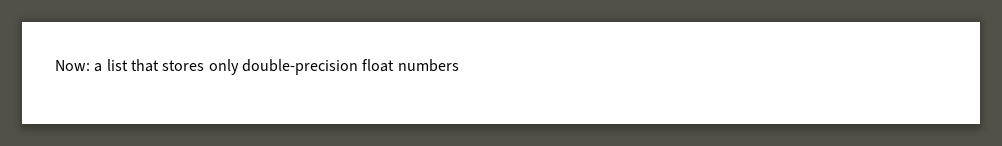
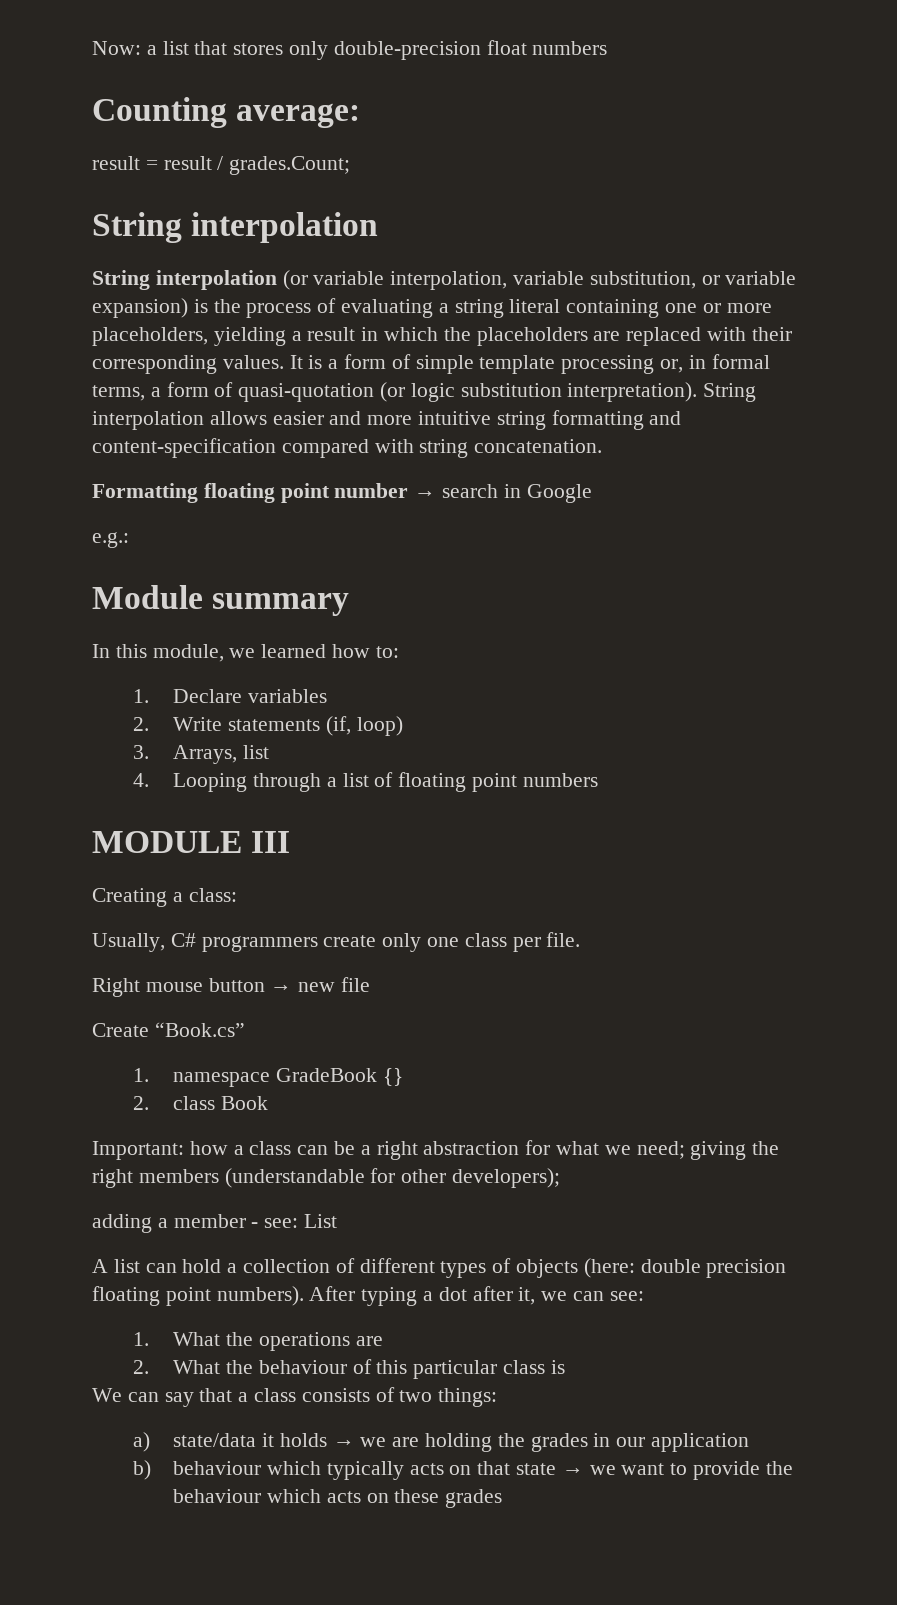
(459, 65) none -> [92,97,361,128] [92,156,351,175] [92,212,379,243] [92,270,797,290] [92,298,772,318] [92,327,792,346] [92,354,770,374] [92,382,757,402] [92,410,682,430] [92,438,603,458] [92,483,592,503] [92,532,129,548] [92,585,350,616] [92,644,399,662] [132,689,328,703] [132,716,403,736] [132,745,270,764] [132,772,598,792] [92,831,291,853] [92,888,237,907] [92,932,581,952] [92,977,371,997] [92,1022,245,1037] [132,1068,403,1087] [132,1096,269,1110] [92,1140,780,1160] [92,1168,561,1188] [92,1214,338,1233] [92,1258,787,1278] [92,1286,644,1306] [132,1332,383,1351] [132,1359,565,1379] [92,1387,498,1407] [132,1432,750,1452] [132,1460,793,1480] [173,1489,503,1508] // Counting average: // result = result / grades.Count; // String interpolation // String interpolation (or variable interpolation, variable substitution, or variable expansion) is the process of evaluating a string literal containing one or more placeholders, yielding a result in which the placeholders are replaced with their corresponding values. It is a form of simple template processing or, in formal terms, a form of quasi-quotation (or logic substitution interpretation). String interpolation allows easier and more intuitive string formatting and content-specification compared with string concatenation. // Formatting floating point number → search in Google // e.g.: // Module summary // In this module, we learned how to: // 1. Declare variables // 2. Write statements (if, loop) // 3. Arrays, list // 4. Looping through a list of floating point numbers // MODULE III // Creating a class: // Usually, C# programmers create only one class per file. // Right mouse button → new file // Create “Book.cs” // 1. namespace GradeBook {} // 2. class Book // Important: how a class can be a right abstraction for what we need; giving the right members (understandable for other developers); // adding a member - see: List // A list can hold a collection of different types of objects (here: double precision floating point numbers). After typing a dot after it, we can see: // 1. What the operations are // 2. What the behaviour of this particular class is // We can say that a class consists of two things: // a) state/data it holds → we are holding the grades in our application // b) behaviour which typically acts on that state → we want to provide the behaviour which acts on these grades

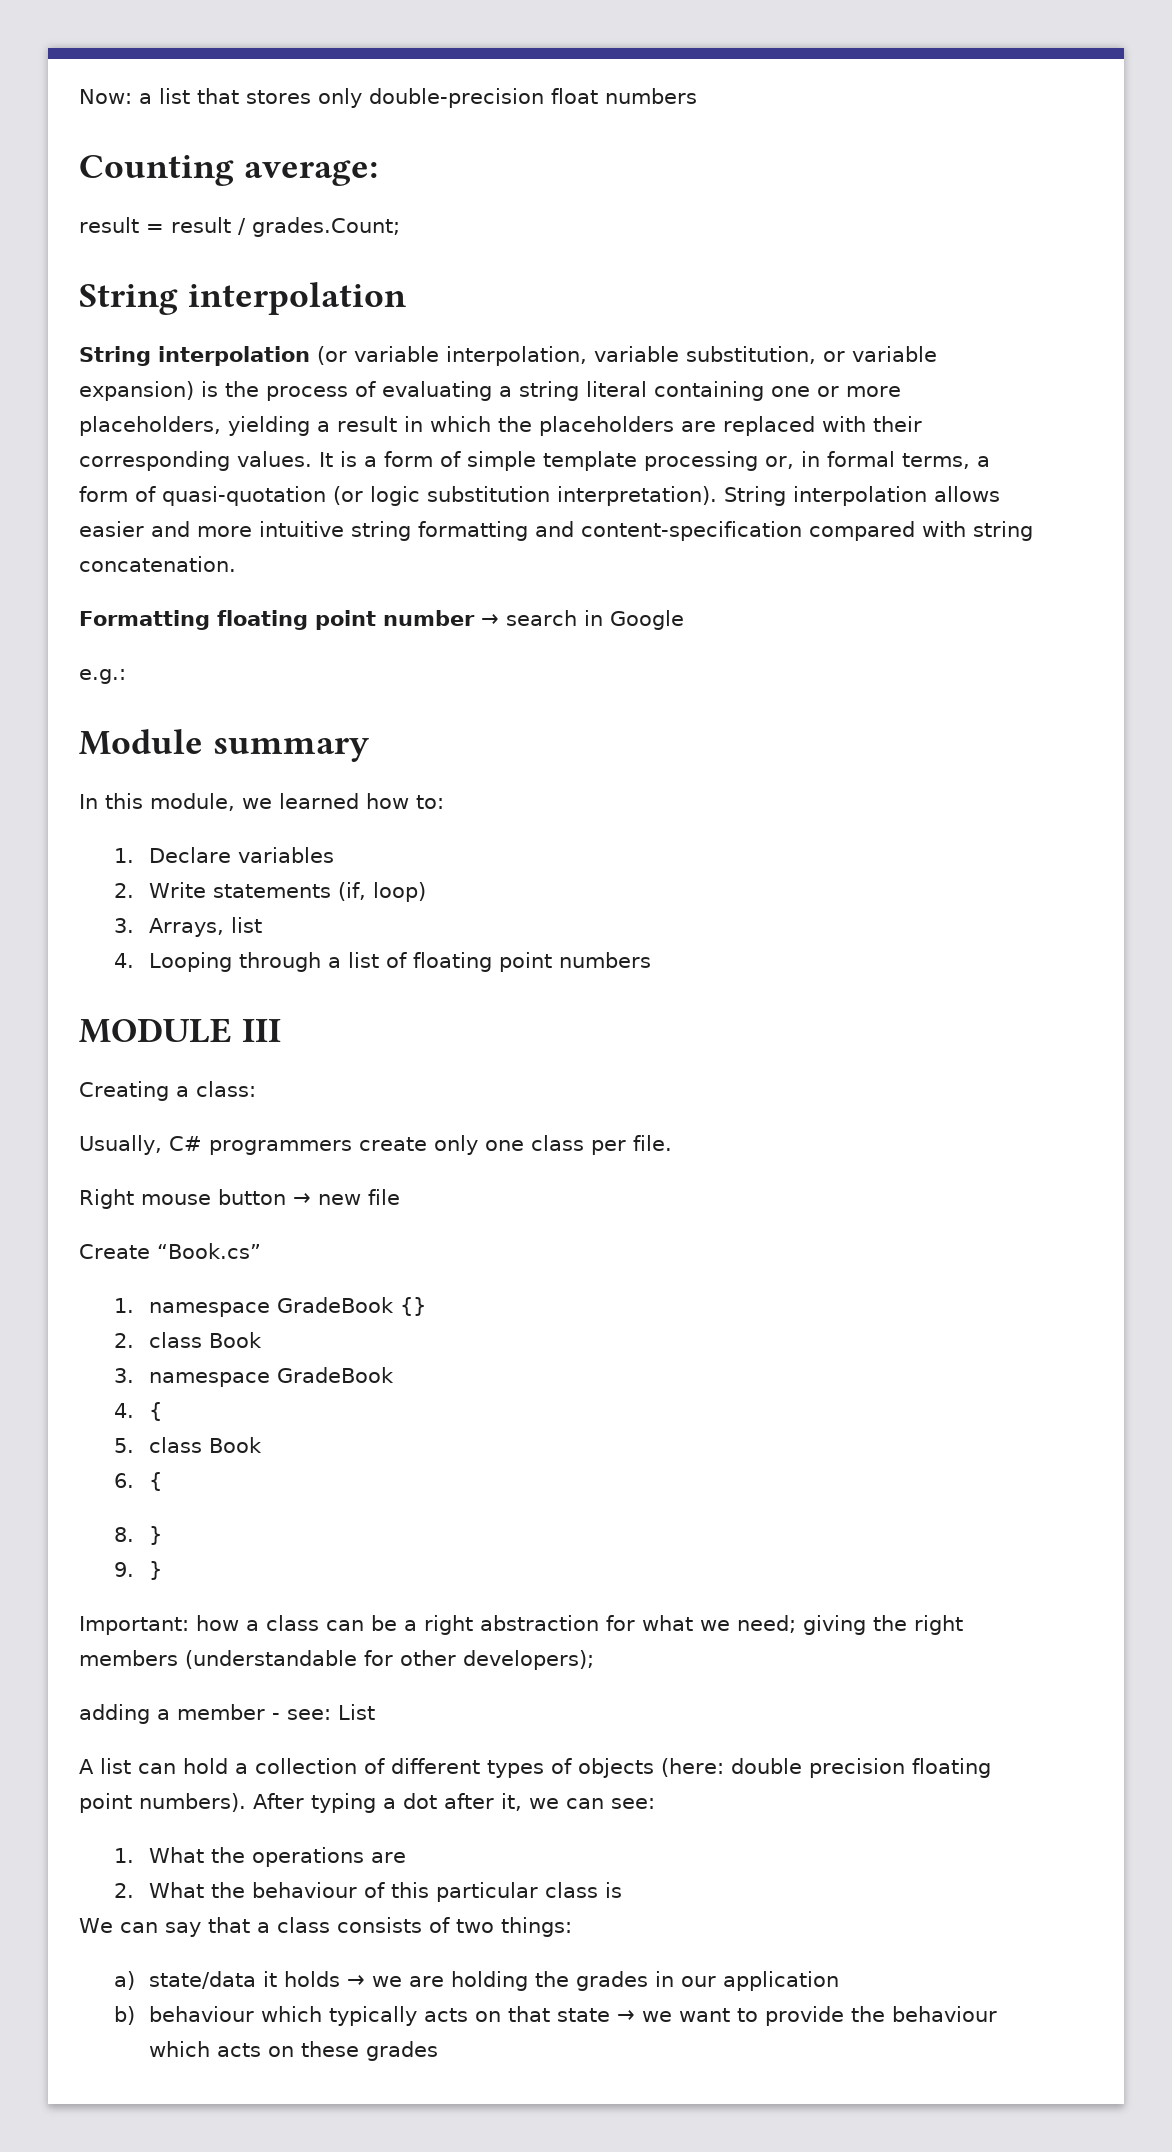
(269, 1103) none -> [113,1367,394,1387] [113,1402,162,1421] [113,1437,262,1453] [113,1472,162,1491] [113,1526,162,1545] [113,1561,162,1580] // 3. namespace GradeBook // 4. { // 5. class Book // 6. { // 8. } // 9. }

